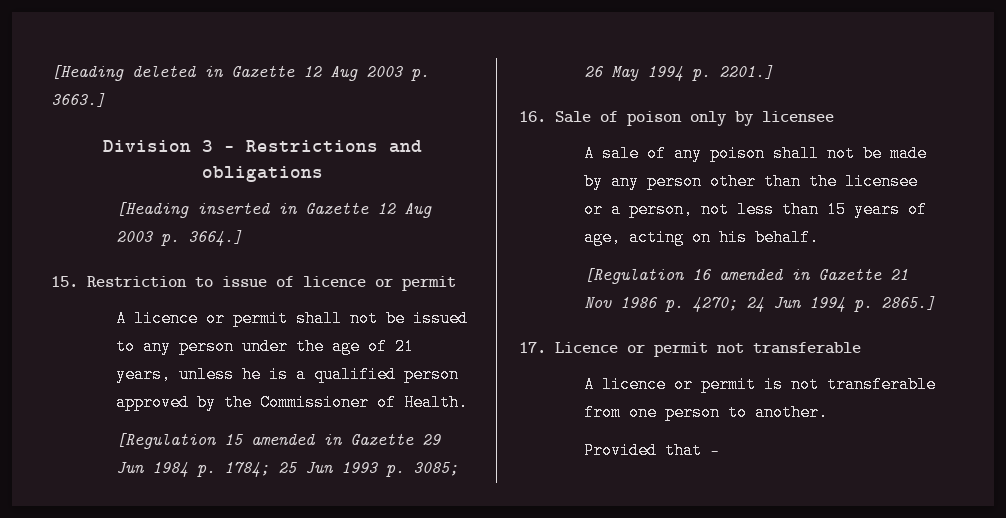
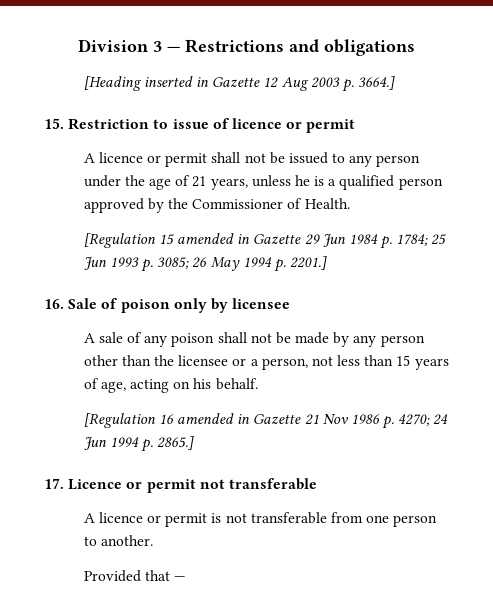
[51,65,429,81] [51,93,105,107] [Heading deleted in Gazette 12 Aug 2003 p. 3663.] // -> (78, 45) none

